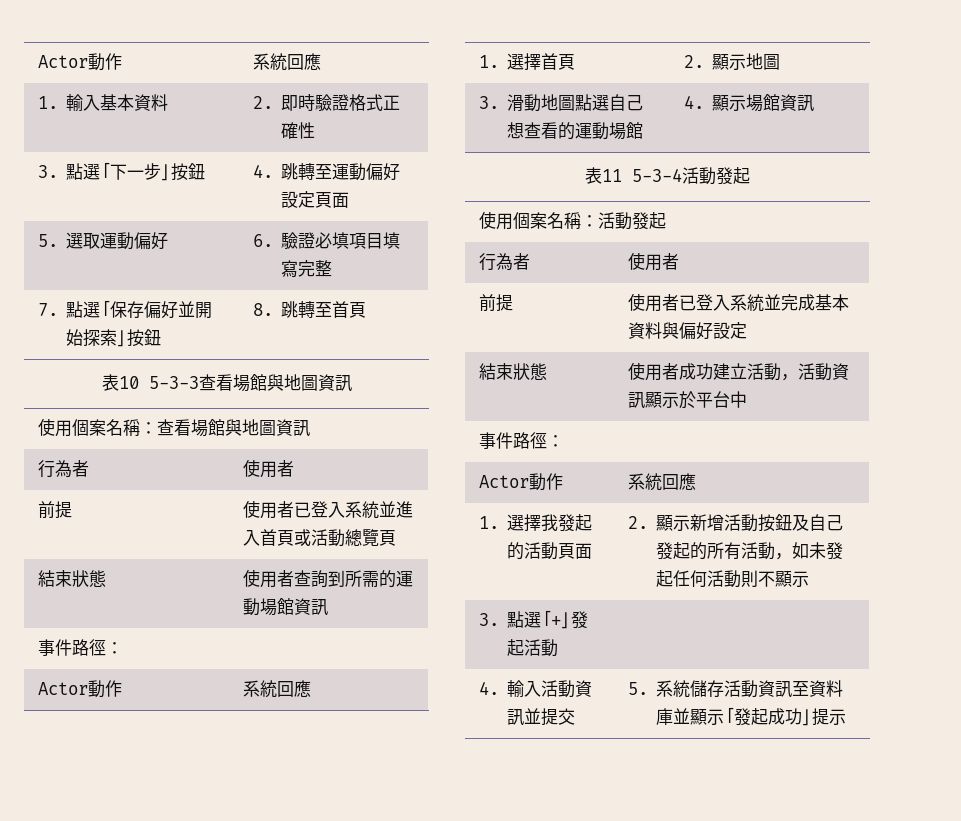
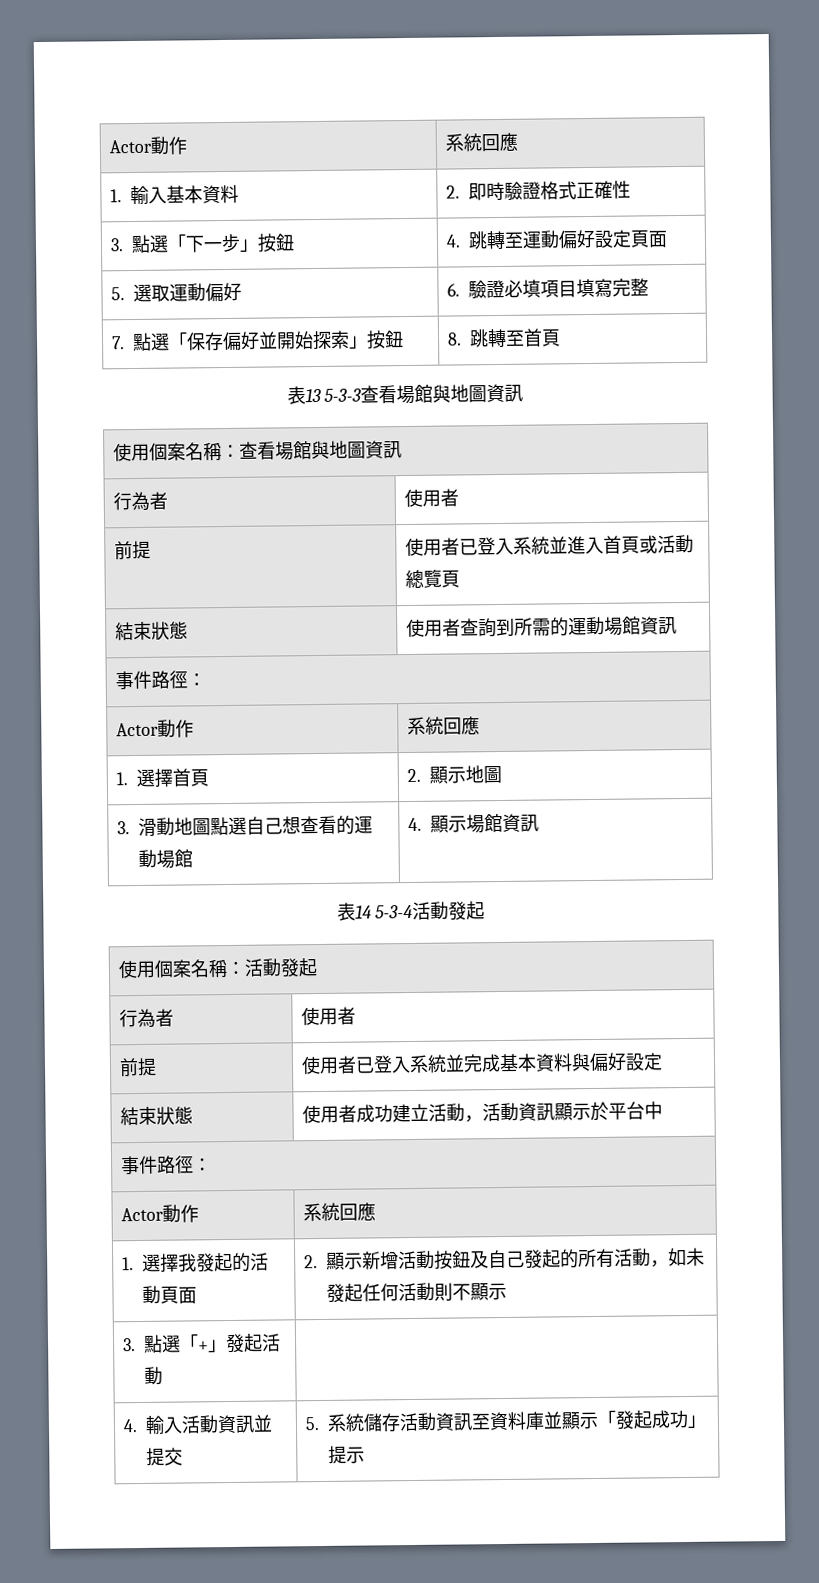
[118,376,139,389] 10 -> [304,388,322,403] 13
[602,169,622,182] 11 -> [354,905,372,919] 14

